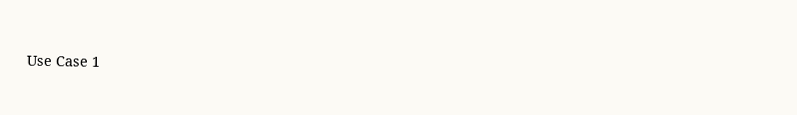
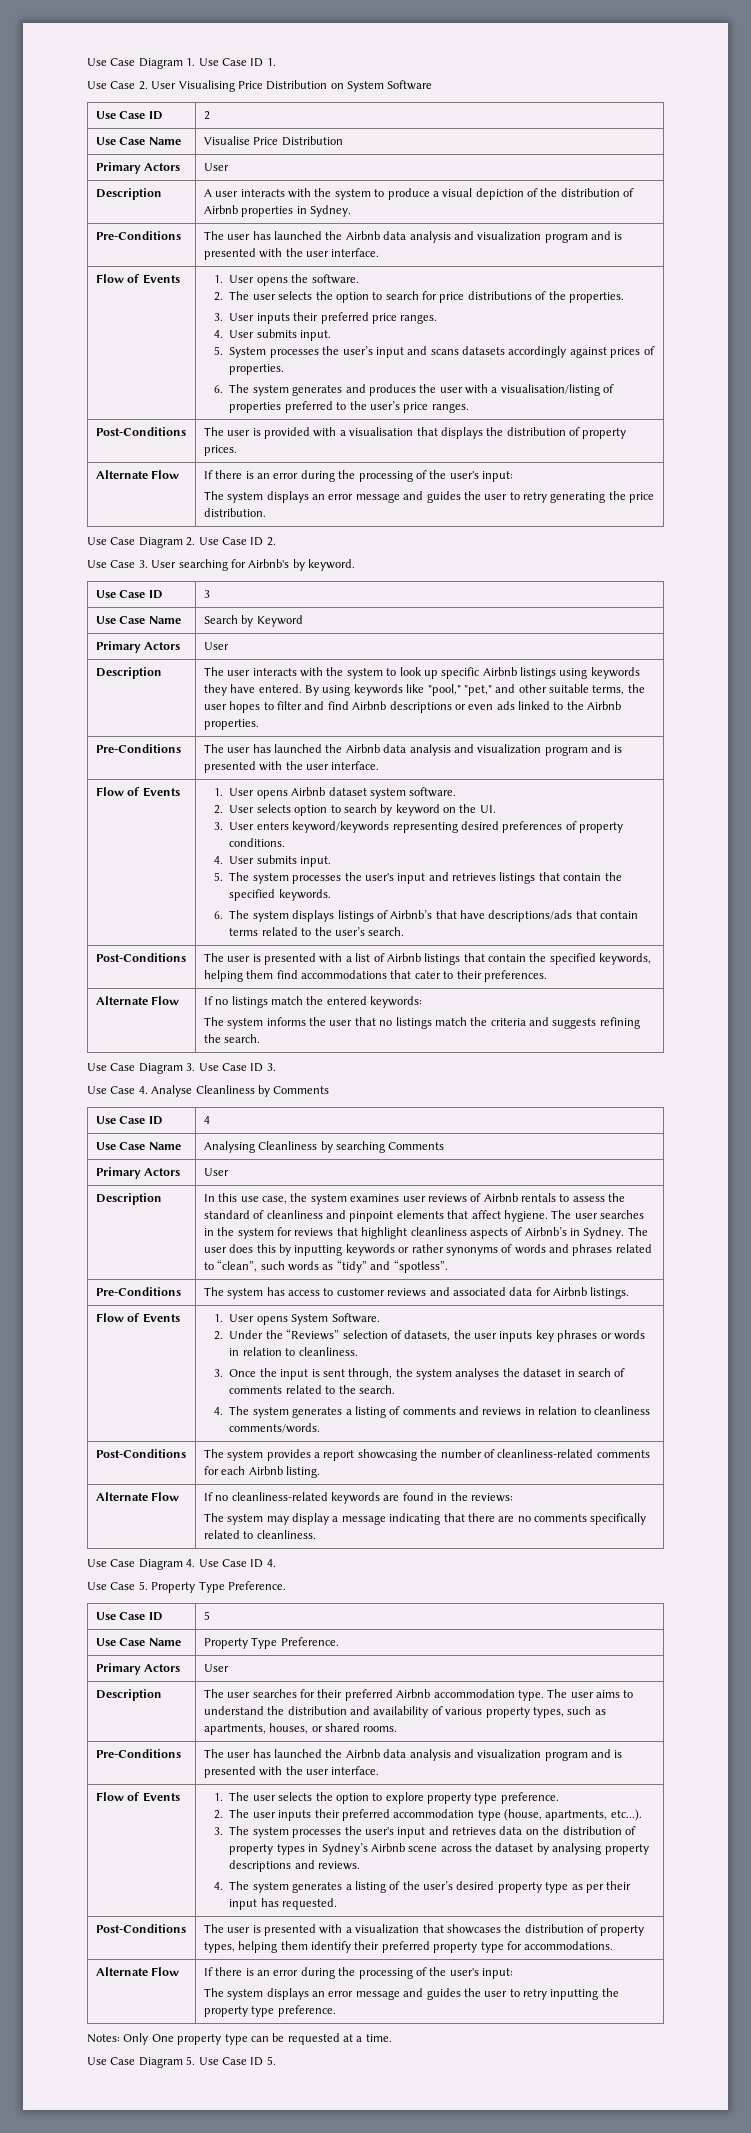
[26,55,100,67] Use Case 1 -> [87,58,276,69] [87,80,433,92] [95,111,163,120] [203,111,210,120] [95,137,181,145] [203,136,343,146] [95,162,181,174] [203,163,229,171] [95,188,162,200] [203,188,635,200] [203,205,351,217] [95,231,181,240] [203,231,623,243] [203,248,380,260] [95,274,180,284] [214,274,359,286] [214,291,624,303] [214,312,438,324] [214,329,332,341] [214,346,655,358] [229,364,285,375] [214,384,615,396] [229,401,469,413] [95,427,186,436] [203,427,627,439] [203,445,237,456] [95,470,180,479] [203,470,513,482] [203,491,655,503] [203,508,266,517] [87,537,276,548] [87,559,355,571] [95,590,163,599] [203,590,210,598] [95,616,181,624] [203,615,303,627] [95,641,181,653] [203,642,229,650] [95,667,162,679] [203,667,640,679] [203,684,645,696] [203,701,622,713] [203,719,259,730] [95,744,181,753] [203,744,623,756] [203,761,380,773] [95,787,180,797] [214,787,457,799] [214,804,496,816] [214,821,623,833] [229,838,286,847] [214,855,332,867] [214,872,622,884] [229,889,331,901] [214,910,639,922] [229,927,405,936] [95,953,186,962] [203,953,652,965] [203,970,547,982] [95,996,180,1005] [203,996,423,1008] [203,1017,640,1029] [203,1034,261,1043] [87,1063,276,1074] [87,1085,330,1097] [95,1116,163,1125] [203,1116,210,1124] [95,1142,181,1150] [203,1141,445,1153] [95,1167,181,1179] [203,1168,229,1176] [95,1193,162,1205] [203,1193,626,1205] [203,1210,644,1222] [203,1227,648,1239] [203,1244,652,1256] [203,1260,448,1273] [95,1287,181,1296] [203,1287,630,1299] [95,1313,180,1323] [214,1313,380,1325] [214,1329,645,1342] [229,1347,358,1356] [214,1368,626,1380] [229,1385,395,1394] [214,1406,650,1418] [229,1423,321,1433] [95,1449,186,1458] [203,1449,650,1461] [203,1466,320,1478] [95,1492,180,1501] [203,1492,513,1504] [203,1513,647,1525] [203,1530,316,1539] [87,1559,276,1570] [87,1581,286,1593] [95,1612,163,1621] [203,1611,210,1620] [95,1638,181,1646] [203,1637,339,1649] [95,1663,181,1675] [203,1664,229,1672] [95,1689,162,1701] [203,1689,634,1701] [203,1706,606,1718] [203,1723,398,1735] [95,1749,181,1758] [203,1749,623,1761] [203,1766,380,1778] [95,1792,180,1802] [214,1792,559,1804] [214,1809,642,1821] [214,1826,636,1838] [229,1843,649,1855] [229,1860,361,1872] [214,1881,632,1893] [229,1898,338,1910] [95,1924,186,1933] [203,1924,645,1936] [203,1941,614,1953] [95,1967,180,1976] [203,1967,513,1979] [203,1988,619,2000] [203,2005,336,2017] [87,2033,392,2045] [87,2056,276,2068] Use Case Diagram 1. Use Case ID 1. // Use Case 2. User Visualising Price Distribution on System Software // Use Case ID | 2 // Use Case Name | Visualise Price Distribution // Primary Actors | User // Description | A user interacts with the system to produce a visual depiction of the distribution of Airbnb properties in Sydney. // Pre-Conditions | The user has launched the Airbnb data analysis and visualization program and is presented with the user interface. // Flow of Events | 1. User opens the software. // 2. The user selects the option to search for price distributions of the properties. // 3. User inputs their preferred price ranges. // 4. User submits input. // 5. System processes the user’s input and scans datasets accordingly against prices of properties. // 6. The system generates and produces the user with a visualisation/listing of properties preferred to the user’s price ranges. // Post-Conditions | The user is provided with a visualisation that displays the distribution of property prices. // Alternate Flow | If there is an error during the processing of the user's input: // The system displays an error message and guides the user to retry generating the price distribution. // Use Case Diagram 2. Use Case ID 2. // Use Case 3. User searching for Airbnb's by keyword. // Use Case ID | 3 // Use Case Name | Search by Keyword // Primary Actors | User // Description | The user interacts with the system to look up specific Airbnb listings using keywords they have entered. By using keywords like "pool," "pet," and other suitable terms, the user hopes to filter and find Airbnb descriptions or even ads linked to the Airbnb properties. // Pre-Conditions | The user has launched the Airbnb data analysis and visualization program and is presented with the user interface. // Flow of Events | 1. User opens Airbnb dataset system software. // 2. User selects option to search by keyword on the UI. // 3. User enters keyword/keywords representing desired preferences of property conditions. // 4. User submits input. // 5. The system processes the user's input and retrieves listings that contain the specified keywords. // 6. The system displays listings of Airbnb’s that have descriptions/ads that contain terms related to the user’s search. // Post-Conditions | The user is presented with a list of Airbnb listings that contain the specified keywords, helping them find accommodations that cater to their preferences. // Alternate Flow | If no listings match the entered keywords: // The system informs the user that no listings match the criteria and suggests refining the search. // Use Case Diagram 3. Use Case ID 3. // Use Case 4. Analyse Cleanliness by Comments // Use Case ID | 4 // Use Case Name | Analysing Cleanliness by searching Comments // Primary Actors | User // Description | In this use case, the system examines user reviews of Airbnb rentals to assess the standard of cleanliness and pinpoint elements that affect hygiene. The user searches in the system for reviews that highlight cleanliness aspects of Airbnb’s in Sydney. The user does this by inputting keywords or rather synonyms of words and phrases related to “clean”, such words as “tidy” and “spotless”. // Pre-Conditions | The system has access to customer reviews and associated data for Airbnb listings. // Flow of Events | 1. User opens System Software. // 2. Under the “Reviews” selection of datasets, the user inputs key phrases or words in relation to cleanliness. // 3. Once the input is sent through, the system analyses the dataset in search of comments related to the search. // 4. The system generates a listing of comments and reviews in relation to cleanliness comments/words. // Post-Conditions | The system provides a report showcasing the number of cleanliness-related comments for each Airbnb listing. // Alternate Flow | If no cleanliness-related keywords are found in the reviews: // The system may display a message indicating that there are no comments specifically related to cleanliness. // Use Case Diagram 4. Use Case ID 4. // Use Case 5. Property Type Preference. // Use Case ID | 5 // Use Case Name | Property Type Preference. // Primary Actors | User // Description | The user searches for their preferred Airbnb accommodation type. The user aims to understand the distribution and availability of various property types, such as apartments, houses, or shared rooms. // Pre-Conditions | The user has launched the Airbnb data analysis and visualization program and is presented with the user interface. // Flow of Events | 1. The user selects the option to explore property type preference. // 2. The user inputs their preferred accommodation type (house, apartments, etc...). // 3. The system processes the user's input and retrieves data on the distribution of property types in Sydney’s Airbnb scene across the dataset by analysing property descriptions and reviews. // 4. The system generates a listing of the user’s desired property type as per their input has requested. // Post-Conditions | The user is presented with a visualization that showcases the distribution of property types, helping them identify their preferred property type for accommodations. // Alternate Flow | If there is an error during the processing of the user's input: // The system displays an error message and guides the user to retry inputting the property type preference. // Notes: Only One property type can be requested at a time. // Use Case Diagram 5. Use Case ID 5.

